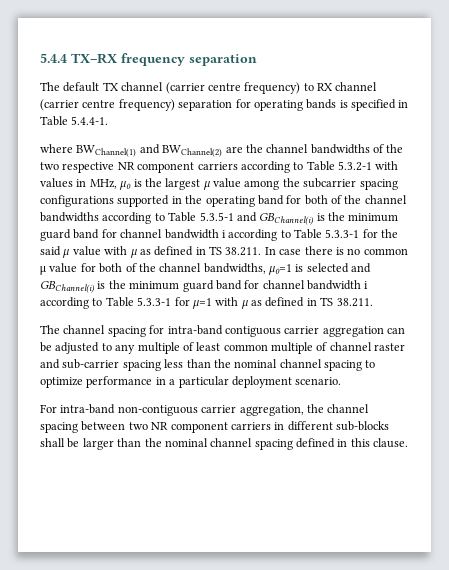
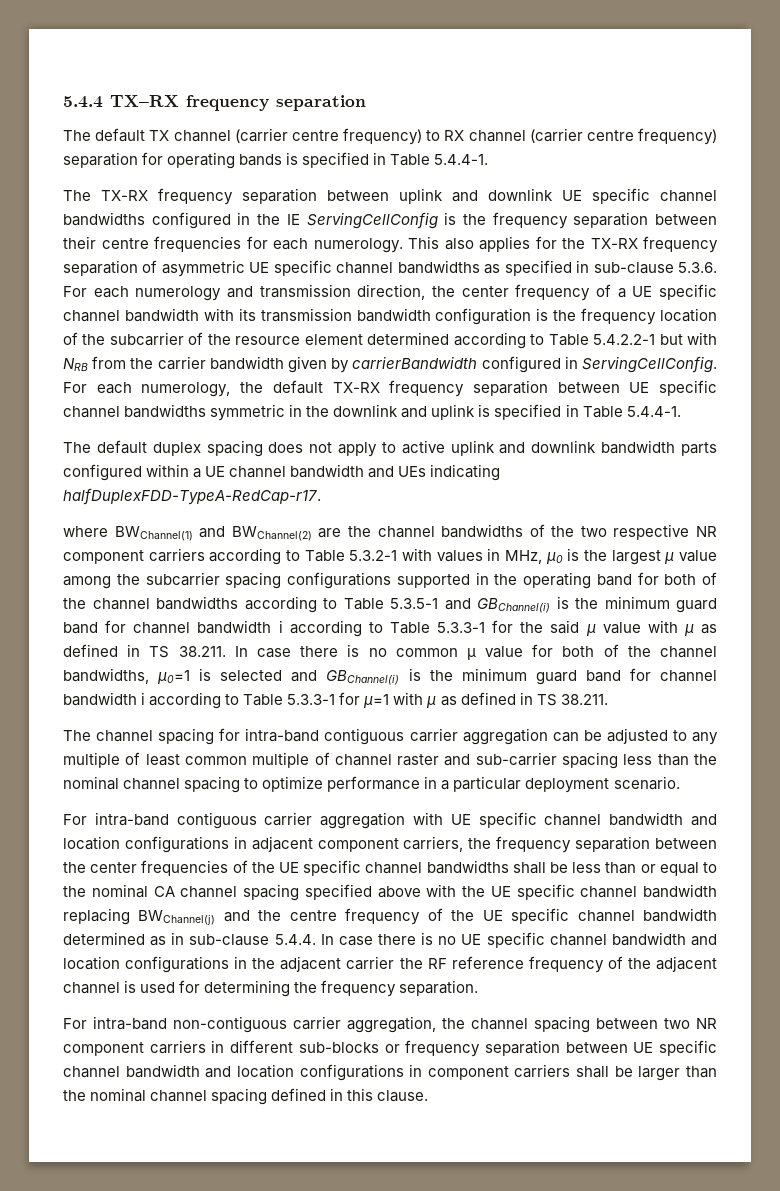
(109, 120) none -> [63,188,717,205] [63,212,717,229] [63,236,718,253] [63,260,718,277] [63,284,717,301] [63,308,717,325] [63,332,717,349] [63,356,717,373] [63,380,717,397] [63,404,681,421] [63,440,717,457] [63,464,501,481] [63,488,321,505] // The TX-RX frequency separation between uplink and downlink UE specific channel bandwidths configured in the IE ServingCellConfig is the frequency separation between their centre frequencies for each numerology. This also applies for the TX-RX frequency separation of asymmetric UE specific channel bandwidths as specified in sub-clause 5.3.6. For each numerology and transmission direction, the center frequency of a UE specific channel bandwidth with its transmission bandwidth configuration is the frequency location of the subcarrier of the resource element determined according to Table 5.4.2.2-1 but with NRB from the carrier bandwidth given by carrierBandwidth configured in ServingCellConfig. For each numerology, the default TX-RX frequency separation between UE specific channel bandwidths symmetric in the downlink and uplink is specified in Table 5.4.4-1. // The default duplex spacing does not apply to active uplink and downlink bandwidth parts configured within a UE channel bandwidth and UEs indicating halfDuplexFDD-TypeA-RedCap-r17.
(342, 381) none -> [63,812,717,829] [63,836,718,853] [63,860,717,876] [63,884,717,901] [63,908,717,925] [63,932,718,948] [63,956,718,973] [63,980,479,997] // For intra-band contiguous carrier aggregation with UE specific channel bandwidth and location configurations in adjacent component carriers, the frequency separation between the center frequencies of the UE specific channel bandwidths shall be less than or equal to the nominal CA channel spacing specified above with the UE specific channel bandwidth replacing BWChannel(j) and the centre frequency of the UE specific channel bandwidth determined as in sub-clause 5.4.4. In case there is no UE specific channel bandwidth and location configurations in the adjacent carrier the RF reference frequency of the adjacent channel is used for determining the frequency separation.
(389, 426) none -> [384,1040,717,1057] [63,1064,571,1081] or frequency separation between UE specific channel bandwidth and location configurations in component carriers

